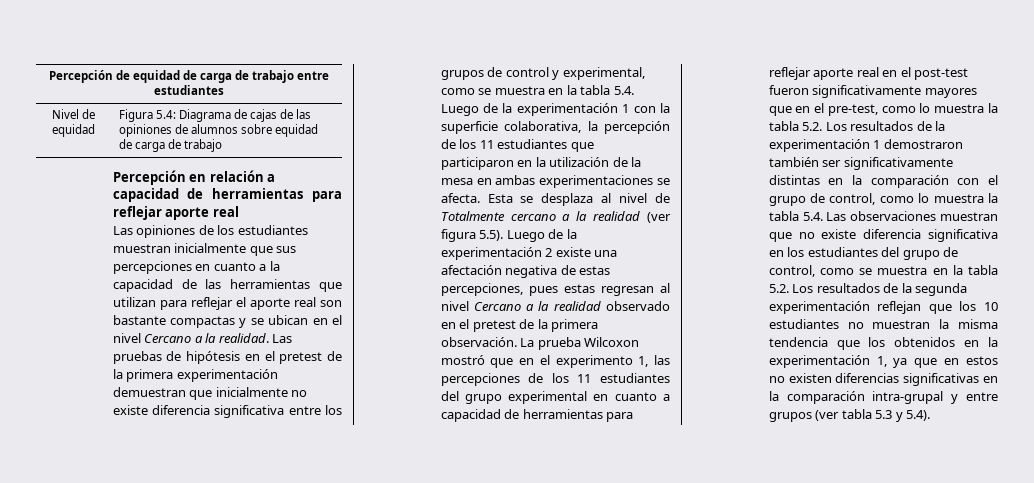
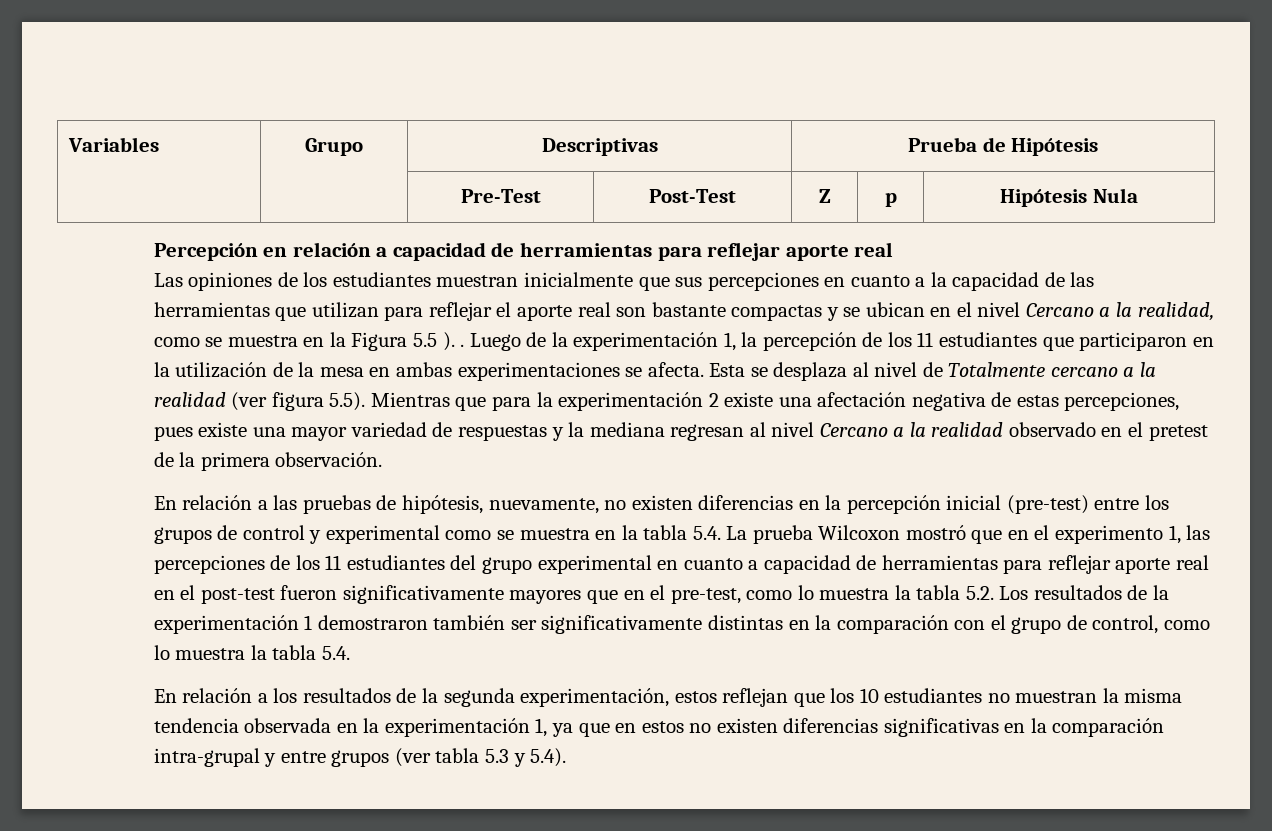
[48,70,330,83] [154,85,224,95] [51,109,96,119] [52,124,95,137] [118,109,312,122] [118,124,319,137] [118,139,222,152] Percepción de equidad de carga de trabajo entre estudiantes // Nivel de equidad | Figura 5.4: Diagrama de cajas de las opiniones de alumnos sobre equidad de carga de trabajo -> [68,137,160,152] [305,138,363,156] [541,138,658,156] [907,137,1099,156] [460,189,541,203] [648,189,736,203] [818,189,831,203] [884,193,897,207] [1000,188,1138,207] Variables | Grupo | Descriptivas | Prueba de Hipótesis // | | Pre-Test | Post-Test | Z | p | Hipótesis Nula
[218,333,293,343] [112,351,342,364] [112,369,278,382] [112,387,308,400] [112,405,342,418] [440,67,645,80] [440,85,634,95] [440,103,670,116] [440,121,582,134] realidad. Las pruebas de hipótesis en el pretest de la primera experimentación demuestran que inicialmente no existe diferencia significativa entre los grupos de control y experimental, como se muestra en la tabla 5.4. Luego de la experimentación 1 con la superficie colaborativa, -> [1137,302,1214,321] [153,332,736,351] realidad, como se muestra en la Figura 5.5 ). . Luego de la experimentación 1,
[506,229,564,242] Luego de -> [370,392,532,411] Mientras que para
[563,284,595,293] estas -> [198,422,665,441] existe una mayor variedad de respuestas y la mediana
(517, 342) none -> [153,495,1169,514] [153,525,721,544] // En relación a las pruebas de hipótesis, nuevamente, no existen diferencias en la percepción inicial (pre-test) entre los grupos de control y experimental como se muestra en la tabla 5.4.
[826,211,998,221] [768,229,998,242] [768,247,959,260] [768,265,998,277] [768,284,814,293] Las observaciones muestran que no existe diferencia significativa en los estudiantes del grupo de control, como se muestra en la tabla 5.2. Los -> [153,688,298,703] // En relación a los
[768,301,870,314] experimentación -> [520,688,717,707] experimentación, estos
[836,337,956,350] que los obtenidos -> [244,718,332,733] observada

